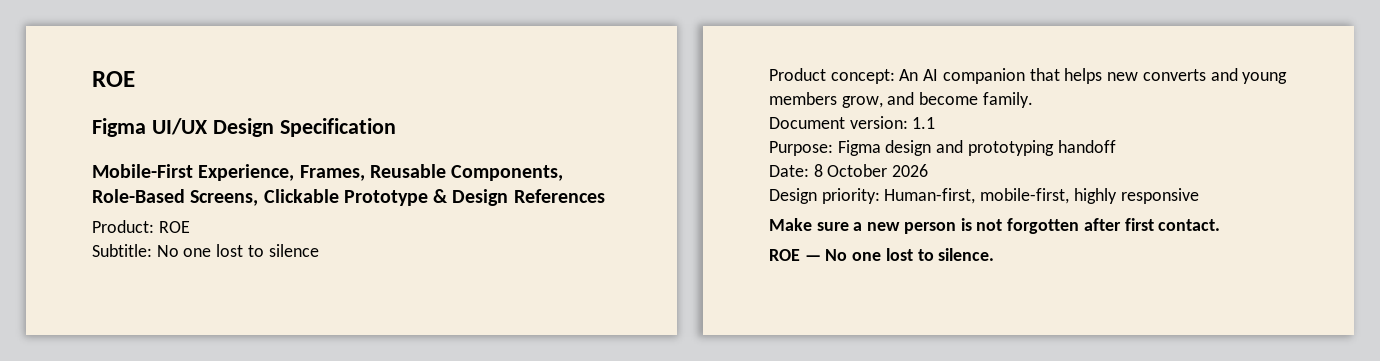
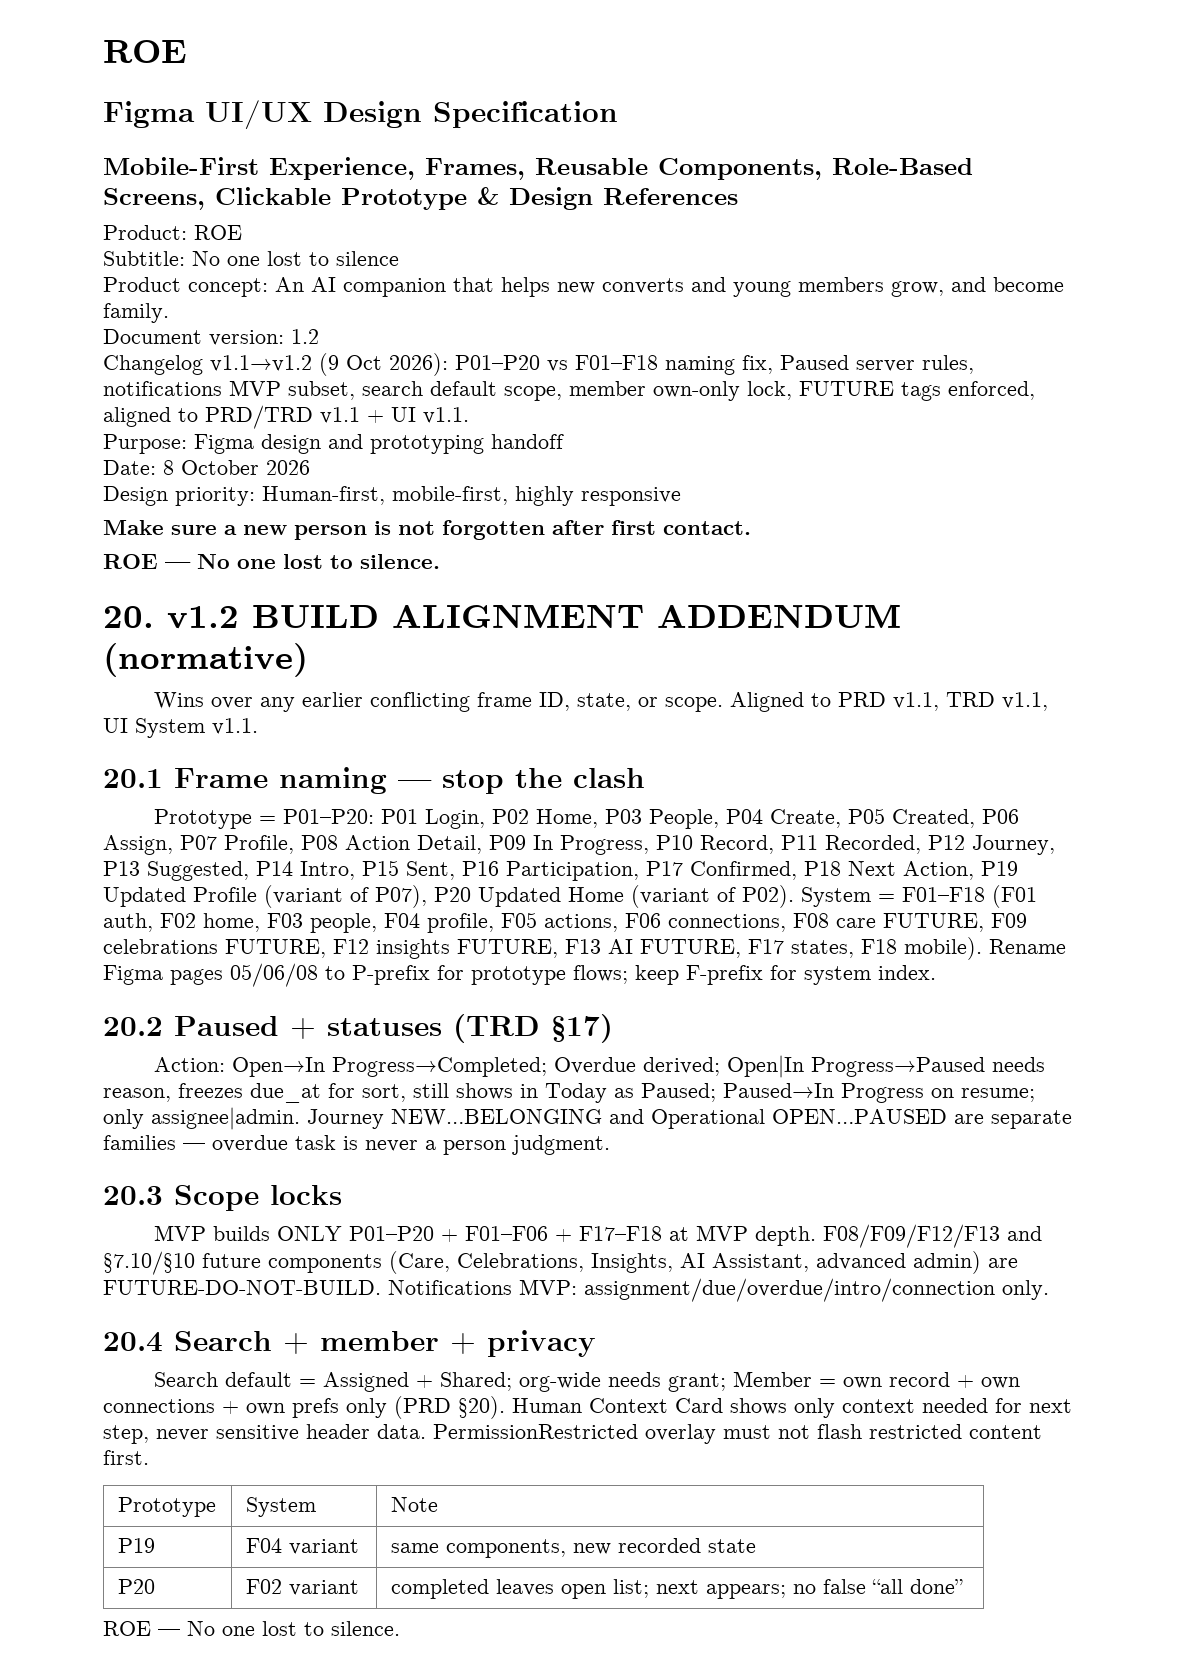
[912,117,936,129] 1.1 -> [291,329,319,344] [103,353,974,376] [103,380,1035,401] [103,405,469,429] 1.2 // Changelog v1.1→v1.2 (9 Oct 2026): P01–P20 vs F01–F18 naming fix, Paused server rules, notifications MVP subset, search default scope, member own-only lock, FUTURE tags enforced, aligned to PRD/TRD v1.1 + UI v1.1.
(995, 254) none -> [103,604,901,629] [103,643,308,677] [153,692,1048,712] [103,718,258,738] [103,767,645,794] [153,808,1019,829] [103,835,1055,855] [103,860,1018,881] [103,885,1037,908] [103,912,1027,933] [103,937,1066,960] [103,963,936,987] [103,1014,613,1043] [153,1055,1045,1078] [103,1083,1035,1103] [103,1107,1072,1130] [103,1135,610,1155] [103,1185,342,1211] [153,1224,1042,1248] [103,1251,1018,1275] [103,1278,1049,1302] [103,1330,596,1357] [153,1371,1020,1392] [103,1396,1072,1419] [103,1424,1042,1444] [103,1450,149,1465] [117,1497,216,1517] [245,1497,316,1517] [390,1497,438,1512] [117,1538,155,1553] [245,1538,359,1555] [390,1538,756,1558] [117,1579,155,1594] [245,1579,359,1596] [390,1579,963,1599] [103,1621,400,1636] // 20. v1.2 BUILD ALIGNMENT ADDENDUM (normative) // Wins over any earlier conflicting frame ID, state, or scope. Aligned to PRD v1.1, TRD v1.1, UI System v1.1. // 20.1 Frame naming — stop the clash // Prototype = P01–P20: P01 Login, P02 Home, P03 People, P04 Create, P05 Created, P06 Assign, P07 Profile, P08 Action Detail, P09 In Progress, P10 Record, P11 Recorded, P12 Journey, P13 Suggested, P14 Intro, P15 Sent, P16 Participation, P17 Confirmed, P18 Next Action, P19 Updated Profile (variant of P07), P20 Updated Home (variant of P02). System = F01–F18 (F01 auth, F02 home, F03 people, F04 profile, F05 actions, F06 connections, F08 care FUTURE, F09 celebrations FUTURE, F12 insights FUTURE, F13 AI FUTURE, F17 states, F18 mobile). Rename Figma pages 05/06/08 to P-prefix for prototype flows; keep F-prefix for system index. // 20.2 Paused + statuses (TRD §17) // Action: Open→In Progress→Completed; Overdue derived; Open|In Progress→Paused needs reason, freezes due_at for sort, still shows in Today as Paused; Paused→In Progress on resume; only assignee|admin. Journey NEW…BELONGING and Operational OPEN…PAUSED are separate families — overdue task is never a person judgment. // 20.3 Scope locks // MVP builds ONLY P01–P20 + F01–F06 + F17–F18 at MVP depth. F08/F09/F12/F13 and §7.10/§10 future components (Care, Celebrations, Insights, AI Assistant, advanced admin) are FUTURE-DO-NOT-BUILD. Notifications MVP: assignment/due/overdue/intro/connection only. // 20.4 Search + member + privacy // Search default = Assigned + Shared; org-wide needs grant; Member = own record + own connections + own prefs only (PRD §20). Human Context Card shows only context needed for next step, never sensitive header data. PermissionRestricted overlay must not flash restricted content first. // Prototype | System | Note // P19 | F04 variant | same components, new recorded state // P20 | F02 variant | completed leaves open list; next appears; no false “all done” // ROE — No one lost to silence.

